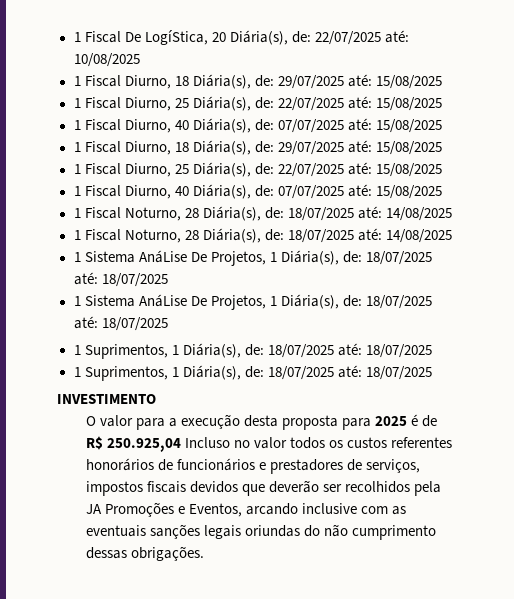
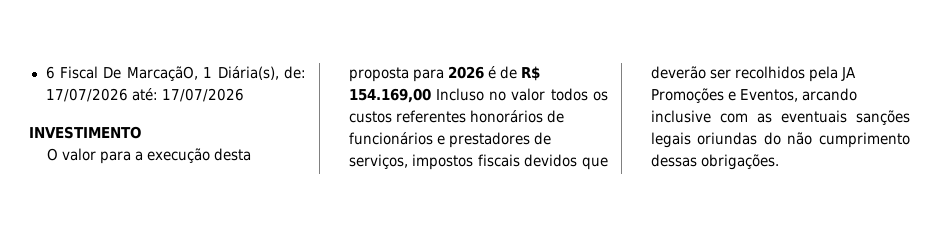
[73,32,81,42] 1 -> [45,66,55,79] 6
[144,30,409,45] [73,53,140,67] [73,74,442,89] [73,96,442,111] [73,118,442,133] [73,140,442,155] [73,162,442,177] [73,184,442,199] [73,206,452,221] [73,228,452,243] [73,250,432,266] [73,272,168,287] [73,294,432,310] [73,316,168,331] [73,343,432,359] [73,365,432,381] LogíStica, 20 Diária(s), de: 22/07/2025 até: 10/08/2025 // 1 Fiscal Diurno, 18 Diária(s), de: 29/07/2025 até: 15/08/2025 // 1 Fiscal Diurno, 25 Diária(s), de: 22/07/2025 até: 15/08/2025 // 1 Fiscal Diurno, 40 Diária(s), de: 07/07/2025 até: 15/08/2025 // 1 Fiscal Diurno, 18 Diária(s), de: 29/07/2025 até: 15/08/2025 // 1 Fiscal Diurno, 25 Diária(s), de: 22/07/2025 até: 15/08/2025 // 1 Fiscal Diurno, 40 Diária(s), de: 07/07/2025 até: 15/08/2025 // 1 Fiscal Noturno, 28 Diária(s), de: 18/07/2025 até: 14/08/2025 // 1 Fiscal Noturno, 28 Diária(s), de: 18/07/2025 até: 14/08/2025 // 1 Sistema AnáLise De Projetos, 1 Diária(s), de: 18/07/2025 até: 18/07/2025 // 1 Sistema AnáLise De Projetos, 1 Diária(s), de: 18/07/2025 até: 18/07/2025 // 1 Suprimentos, 1 Diária(s), de: 18/07/2025 até: 18/07/2025 // 1 Suprimentos, 1 Diária(s), de: 18/07/2025 até: 18/07/2025 -> [126,66,307,81] [45,88,244,102] MarcaçãO, 1 Diária(s), de: 17/07/2026 até: 17/07/2026
[375,416,408,426] 2025 -> [447,66,484,79] 2026
[106,438,181,452] 250.925,04 -> [348,88,431,103] 154.169,00

